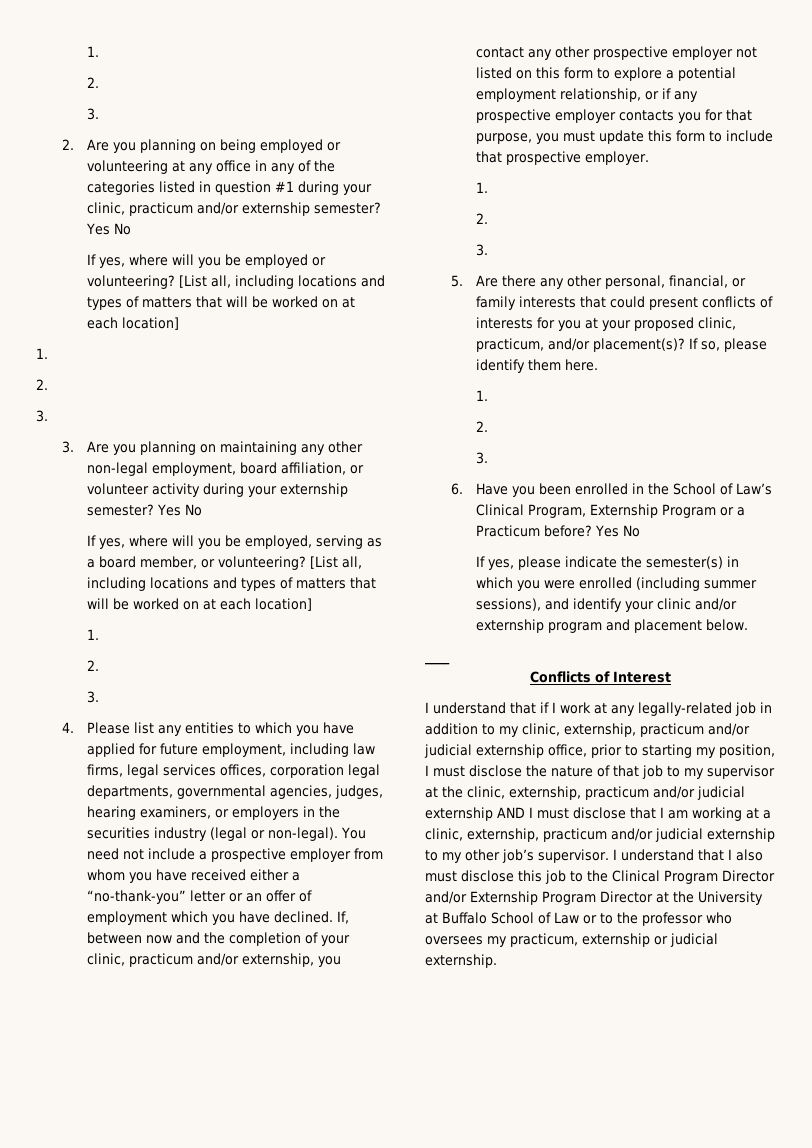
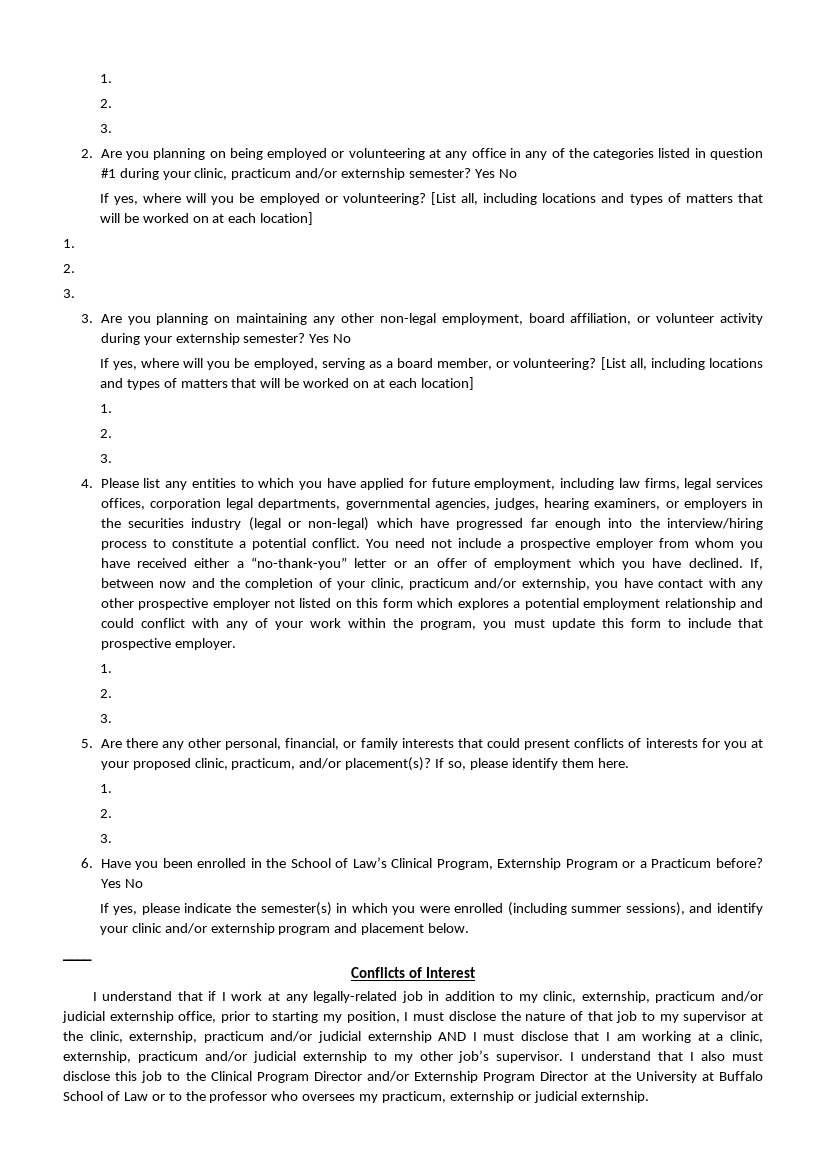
[268,827,339,841] non-legal). -> [308,517,763,531] [100,538,360,550] non-legal) which have progressed far enough into the interview/hiring process to constitute a potential conflict.
[476,47,525,58] contact -> [623,578,736,588] have contact with
[597,67,663,81] to explore -> [417,598,509,610] which explores
[560,88,699,102] [476,109,753,123] [476,133,533,144] relationship, or if any prospective employer contacts you for that purpose, -> [664,598,763,610] [100,618,477,630] relationship and could conflict with any of your work within the program,

